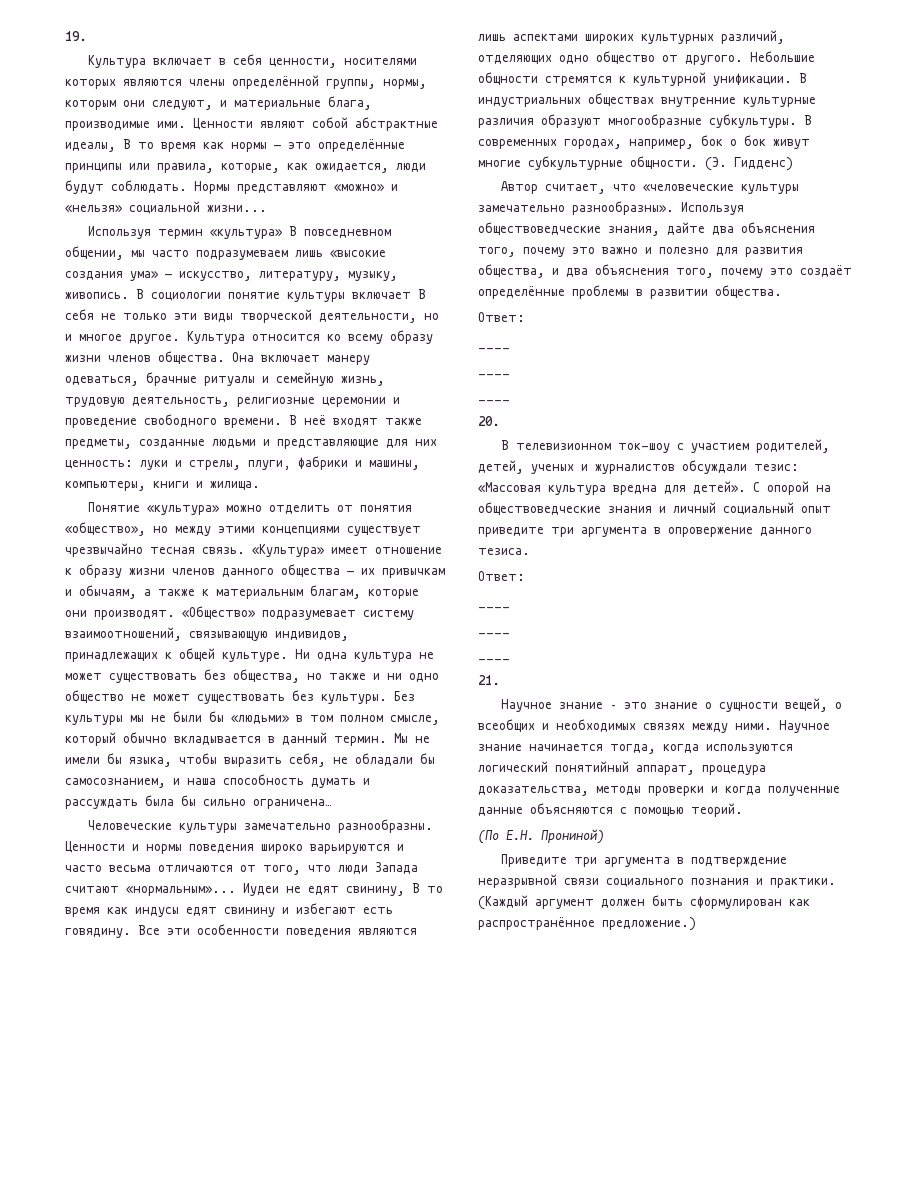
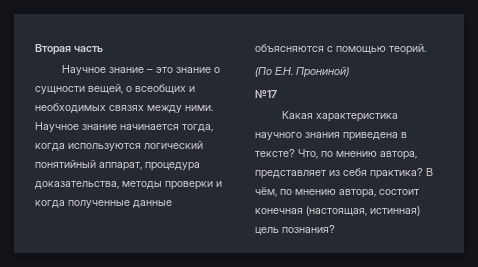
[65,31,87,41] [88,54,418,68] [65,75,427,89] [65,96,372,110] [65,117,438,131] [65,139,405,152] [65,163,426,173] [65,180,398,194] [65,201,267,214] [88,226,392,239] [65,246,386,260] [65,271,398,281] [65,289,426,302] [65,309,439,323] [65,330,433,344] [65,351,370,365] [65,372,385,386] [65,397,400,407] [65,414,422,428] [65,439,437,449] [65,456,420,471] [65,481,260,491] [88,502,413,515] [65,522,421,536] [65,543,442,557] [65,564,445,578] [65,585,419,599] [65,606,414,620] [65,627,349,641] [65,648,434,662] [65,669,439,683] [65,690,415,704] [65,711,440,725] [65,732,430,746] [65,753,435,767] [65,774,370,788] [65,795,332,809] [88,819,434,833] [65,841,404,854] [65,862,418,875] [65,883,443,896] [65,903,393,917] [65,924,417,938] [478,30,785,44] [478,51,815,65] [478,72,807,86] [478,93,816,107] [478,114,812,128] [478,135,810,149] [478,156,793,171] [501,181,800,194] [478,201,744,215] [478,222,815,236] [478,247,803,257] [478,264,852,278] [478,285,782,299] [478,312,525,322] [478,348,510,350] [478,374,510,376] [478,400,510,402] [478,416,500,426] [501,439,831,453] [478,460,799,474] [478,481,831,495] [478,502,831,515] [478,527,812,537] [478,548,530,555] [478,571,525,581] [478,607,510,609] [478,633,510,635] [478,659,510,661] [478,675,500,685] 19. // Культура включает в себя ценности, носителями которых являются члены определённой группы, нормы, которым они следуют, и материальные блага, производимые ими. Ценности являют собой абстрактные идеалы, B то время как нормы — это определённые принципы или правила, которые, как ожидается, люди будут соблюдать. Нормы представляют «можно» и «нельзя» социальной жизни... // Используя термин «культура» B повседневном общении, мы часто подразумеваем лишь «высокие создания ума» — искусство, литературу, музыку, живопись. В социологии понятие культуры включает B себя не только эти виды творческой деятельности, но и многое другое. Культура относится ко всему образу жизни членов общества. Она включает манеру одеваться, брачные ритуалы и семейную жизнь, трудовую деятельность, религиозные церемонии и проведение свободного времени. В неё входят также предметы, созданные людьми и представляющие для них ценность: луки и стрелы, плуги‚ фабрики и машины, компьютеры, книги и жилища. // Понятие «культура» можно отделить от понятия «общество», но между этими концепциями существует чрезвычайно тесная связь. «Культура» имеет отношение к образу жизни членов данного общества — их привычкам и обычаям, а также к материальным благам, которые они производят. «Общество» подразумевает систему взаимоотношений, связывающую индивидов, принадлежащих к общей культуре. Ни одна культура не может существовать без общества, но также и ни одно общество не может существовать без культуры. Без культуры мы не были бы «людьми» в том полном смысле, который обычно вкладывается в данный термин. Мы не имели бы языка, чтобы выразить себя, не обладали бы самосознанием, и наша способность думать и рассуждать была бы сильно ограничена… // Человеческие культуры замечательно разнообразны. Ценности и нормы поведения широко варьируются и часто весьма отличаются от того, что люди Запада считают «нормальным»... Иудеи не едят свинину, B то время как индусы едят свинину и избегают есть говядину. Все эти особенности поведения являются лишь аспектами широких культурных различий, отделяющих одно общество от другого. Небольшие общности стремятся к культурной унификации. В индустриальных обществах внутренние культурные различия образуют многообразные субкультуры. В современных городах, например, бок о бок живут многие субкультурные общности. (Э. Гидденс) // Автор считает, что «человеческие культуры замечательно разнообразны». Используя обществоведческие знания, дайте два объяснения того, почему это важно и полезно для развития общества, и два объяснения того, почему это создаёт определённые проблемы в развитии общества. // Ответ: // ____ // ____ // ____ // 20. // В телевизионном ток-шоу с участием родителей, детей, ученых и журналистов обсуждали тезис: «Массовая культура вредна для детей». С опорой на обществоведческие знания и личный социальный опыт приведите три аргумента в опровержение данного тезиса. // Ответ: // ____ // ____ // ____ // 21. -> [35,44,103,55] Вторая часть
[501,854,788,867] [478,874,836,888] [478,895,810,910] [478,917,696,931] Приведите три аргумента в подтверждение неразрывной связи социального познания и практики. (Каждый аргумент должен быть сформулирован как распространённое предложение.) -> [255,90,277,98] [282,111,399,122] [255,132,407,141] [255,149,417,160] [255,168,433,179] [255,187,419,198] [255,206,420,216] [255,225,335,235] №17 // Какая характеристика научного знания приведена в тексте? Что, по мнению автора, представляет из себя практика? В чём, по мнению автора, состоит конечная (настоящая, истинная) цель познания?

